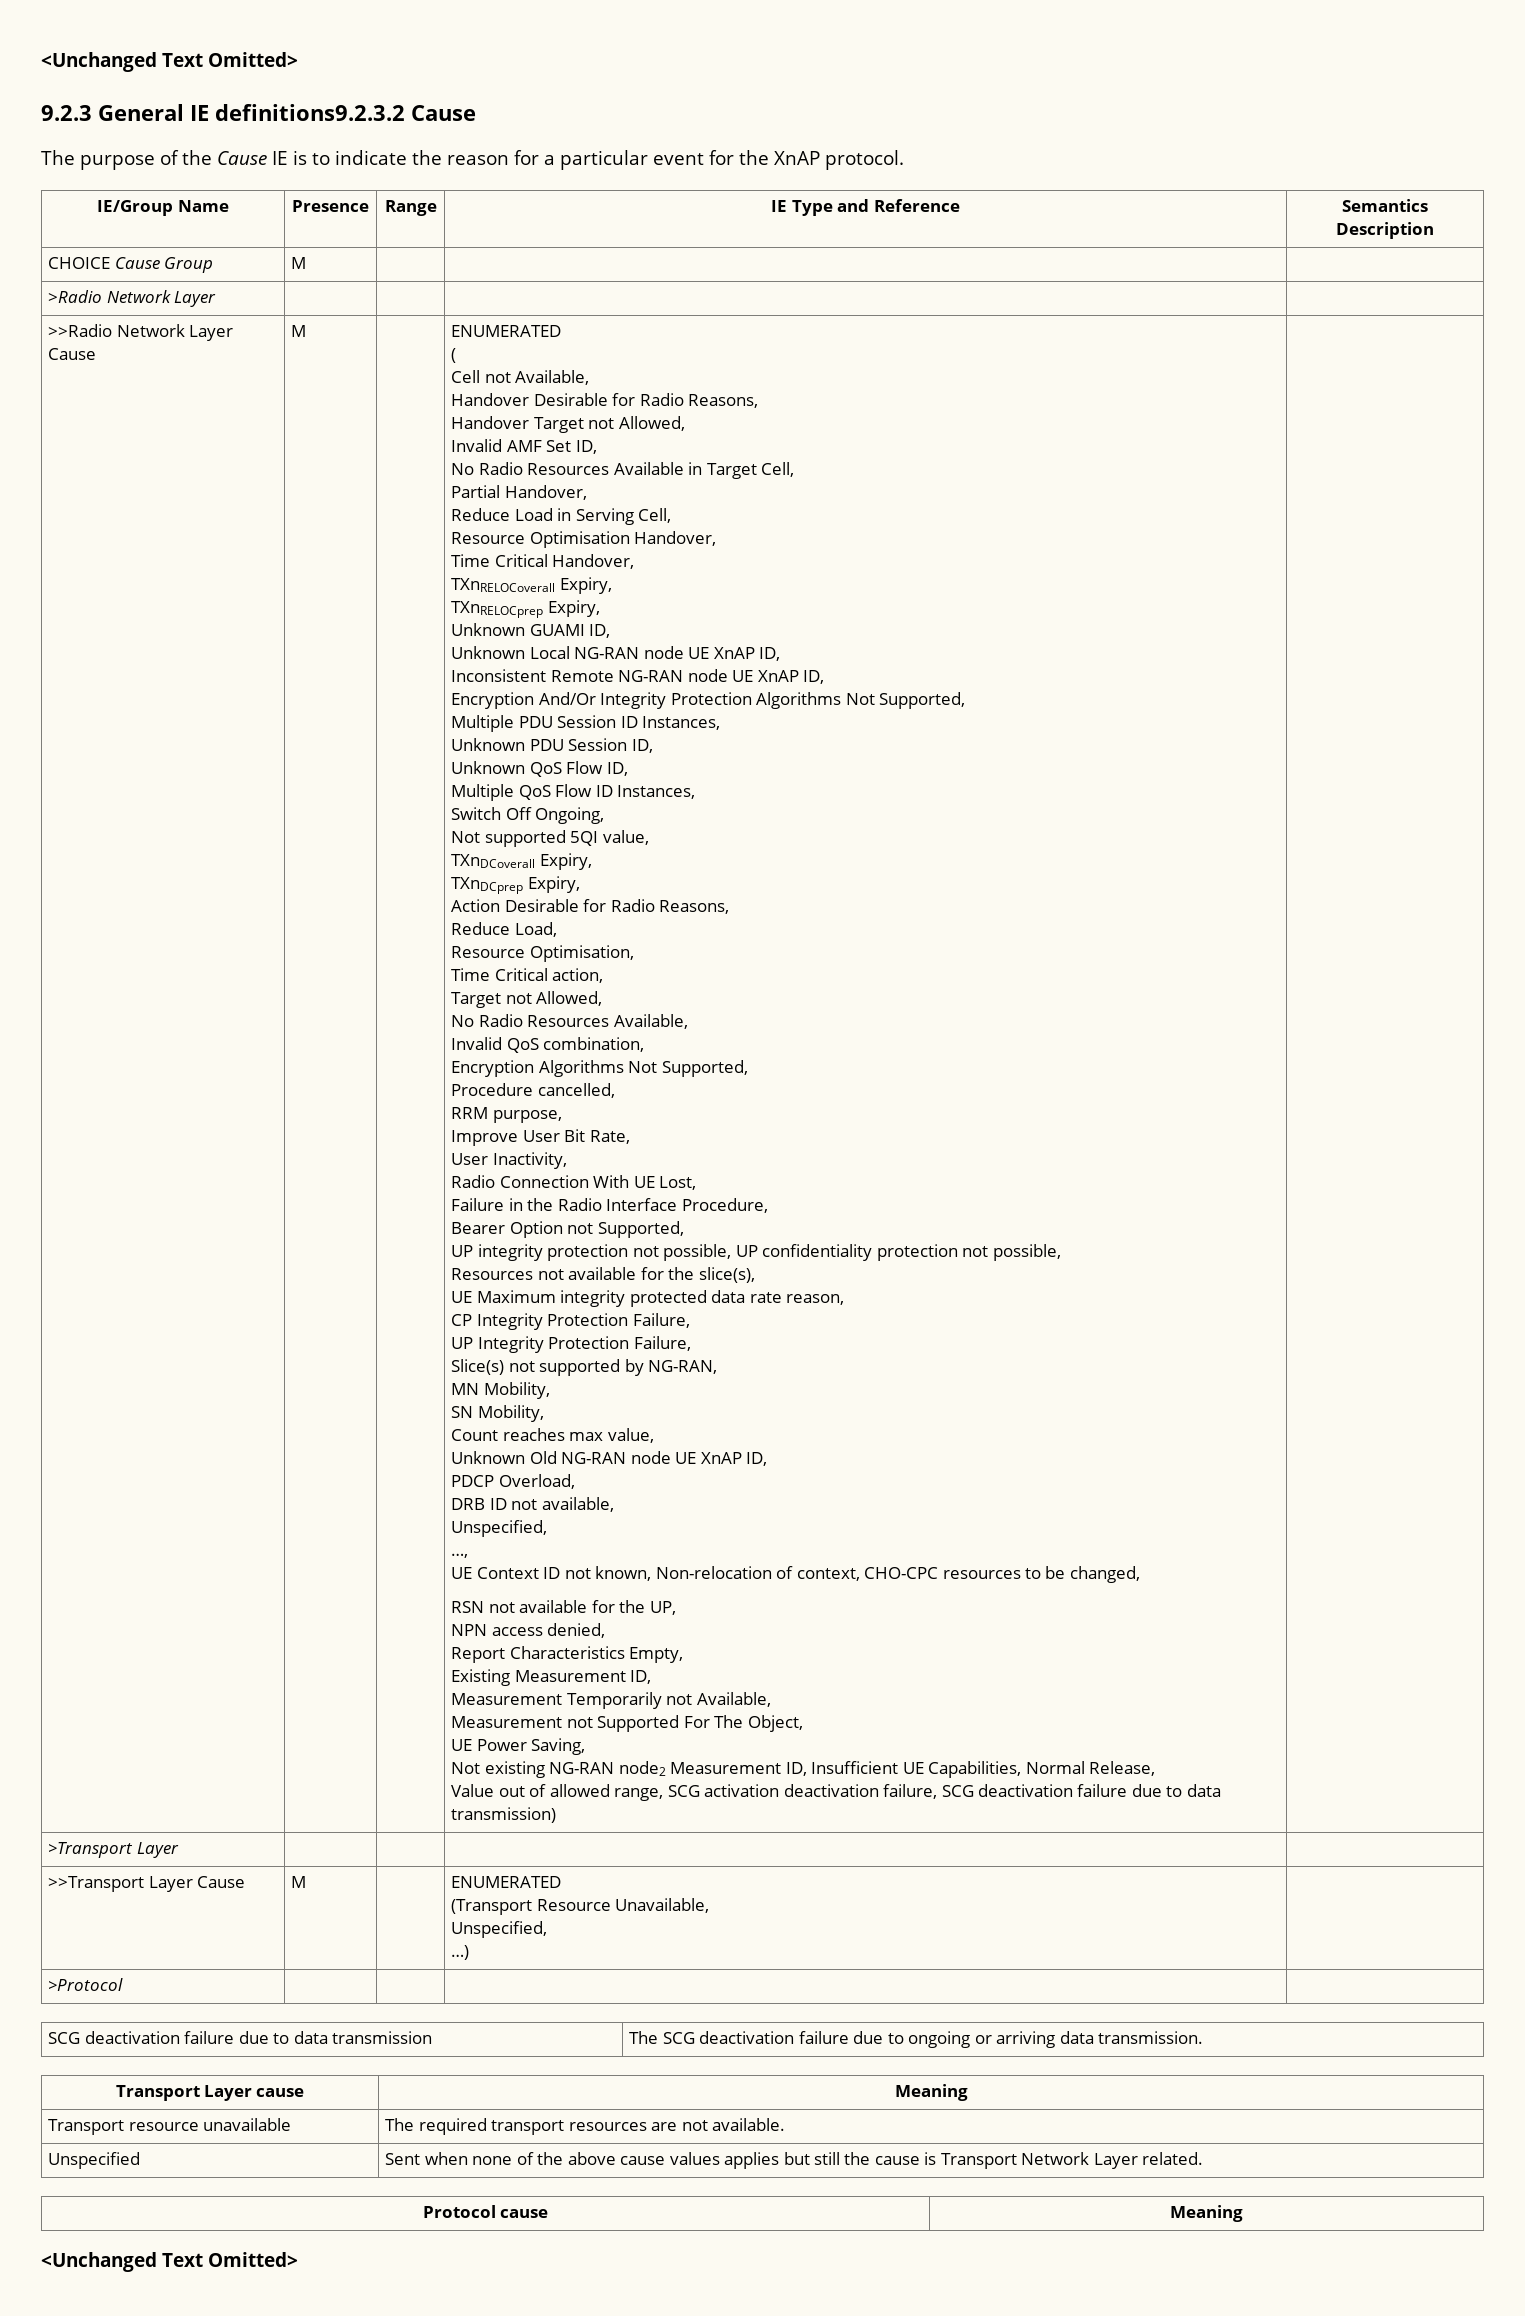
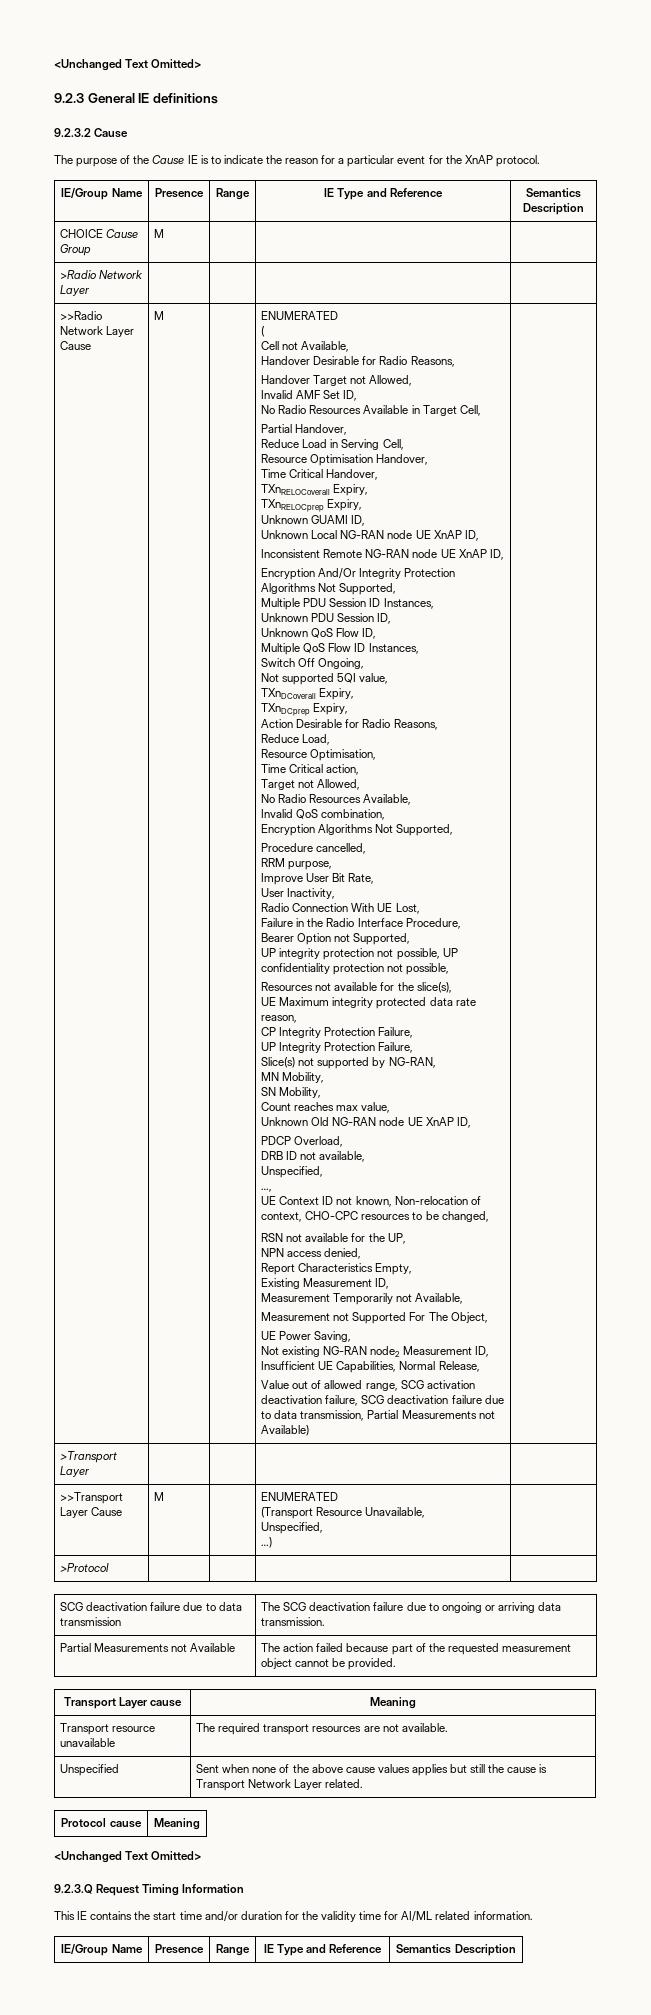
[215,104,405,121] definitions9.2.3.2 -> [152,93,218,104] [54,128,91,137] definitions // 9.2.3.2
[451,1807,557,1823] transmission) -> [300,1410,495,1421] [261,1425,310,1436] transmission, Partial Measurements not Available)
(1203, 2037) none -> [60,1643,236,1652] [261,1643,571,1655] [261,1658,397,1670] // Partial Measurements not Available | The action failed because part of the requested measurement object cannot be provided.
(298, 2259) none -> [54,1884,245,1896] [54,1911,533,1922] [61,1944,143,1956] [155,1944,204,1954] [216,1944,251,1956] [263,1944,383,1956] [396,1944,516,1956] // 9.2.3.Q Request Timing Information // This IE contains the start time and/or duration for the validity time for AI/ML related information. // IE/Group Name | Presence | Range | IE Type and Reference | Semantics Description

